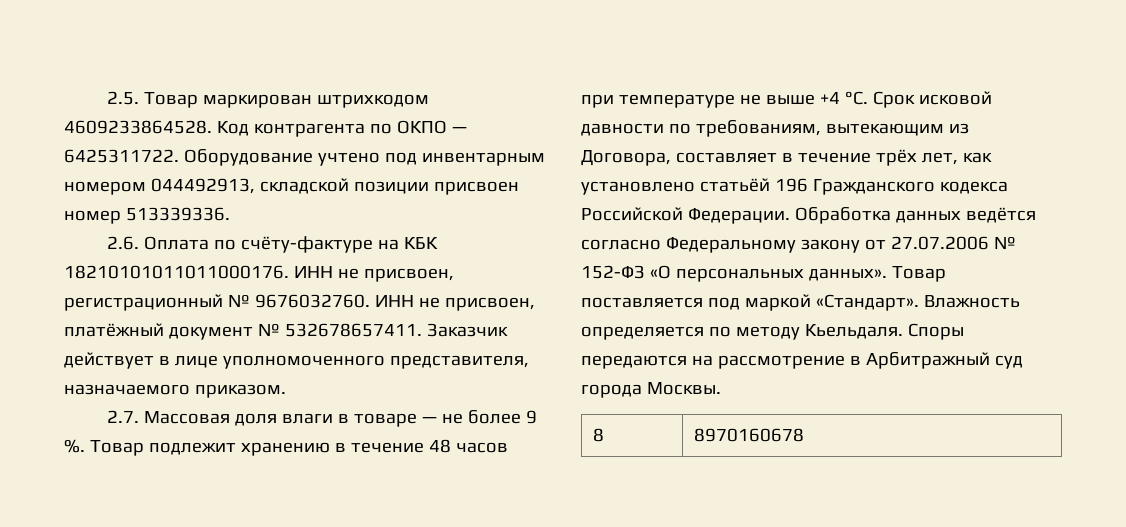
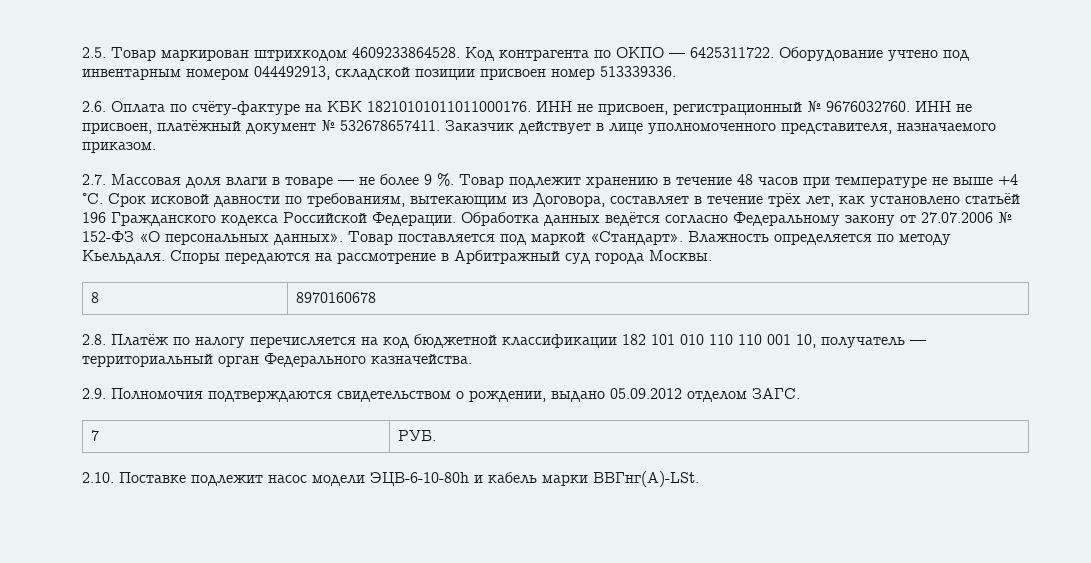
(805, 435) none -> [82,334,926,348] [82,353,472,367] [82,388,800,402] [91,430,100,441] [398,430,437,441] [82,471,699,487] // 2.8. Платёж по налогу перечисляется на код бюджетной классификации 182 101 010 110 110 001 10, получатель — территориальный орган Федерального казначейства. // 2.9. Полномочия подтверждаются свидетельством о рождении, выдано 05.09.2012 отделом ЗАГС. // 7 | РУБ. // 2.10. Поставке подлежит насос модели ЭЦВ-6-10-80h и кабель марки ВВГнг(А)-LSt.

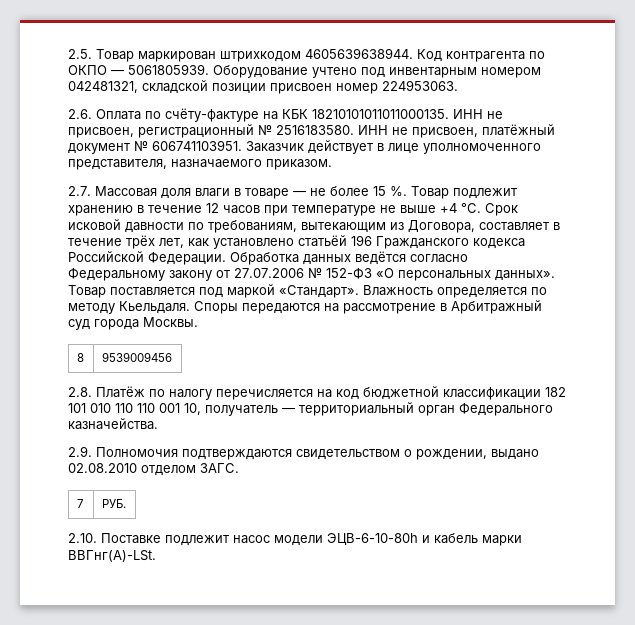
[352,47,460,58] 4609233864528. -> [305,48,413,59] 4605639638944.
[690,47,774,58] 6425311722. -> [128,64,209,75] 5061805939.
[254,66,330,80] 044492913, -> [68,81,138,93] 042481321,
[600,66,676,77] 513339336. -> [382,80,458,91] 224953063.
[367,101,531,112] 18210101011011000176. -> [312,109,449,119] 18210101011011000135.
[826,101,910,112] 9676032760. -> [276,125,354,135] 2516183580.
[340,120,440,131] 532678657411. -> [152,140,242,151] 606741103951.
[424,174,432,185] 9 -> [373,186,386,196] 15
[737,174,753,185] 48 -> [206,203,219,213] 12
[296,292,377,303] 8970160678 -> [101,352,172,362] 9539009456
[610,388,682,399] 05.09.2012 -> [68,463,137,473] 02.08.2010

